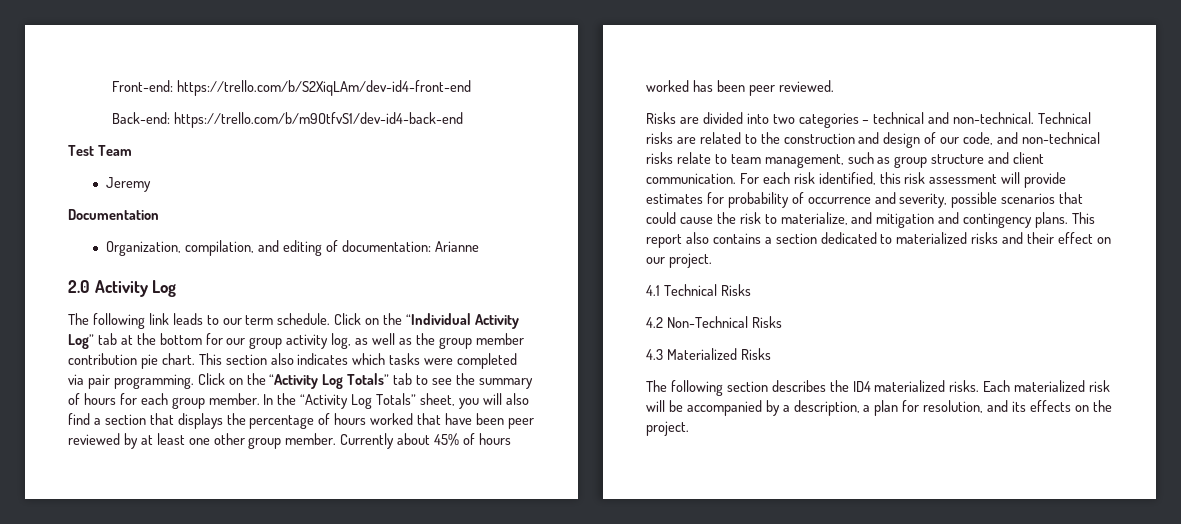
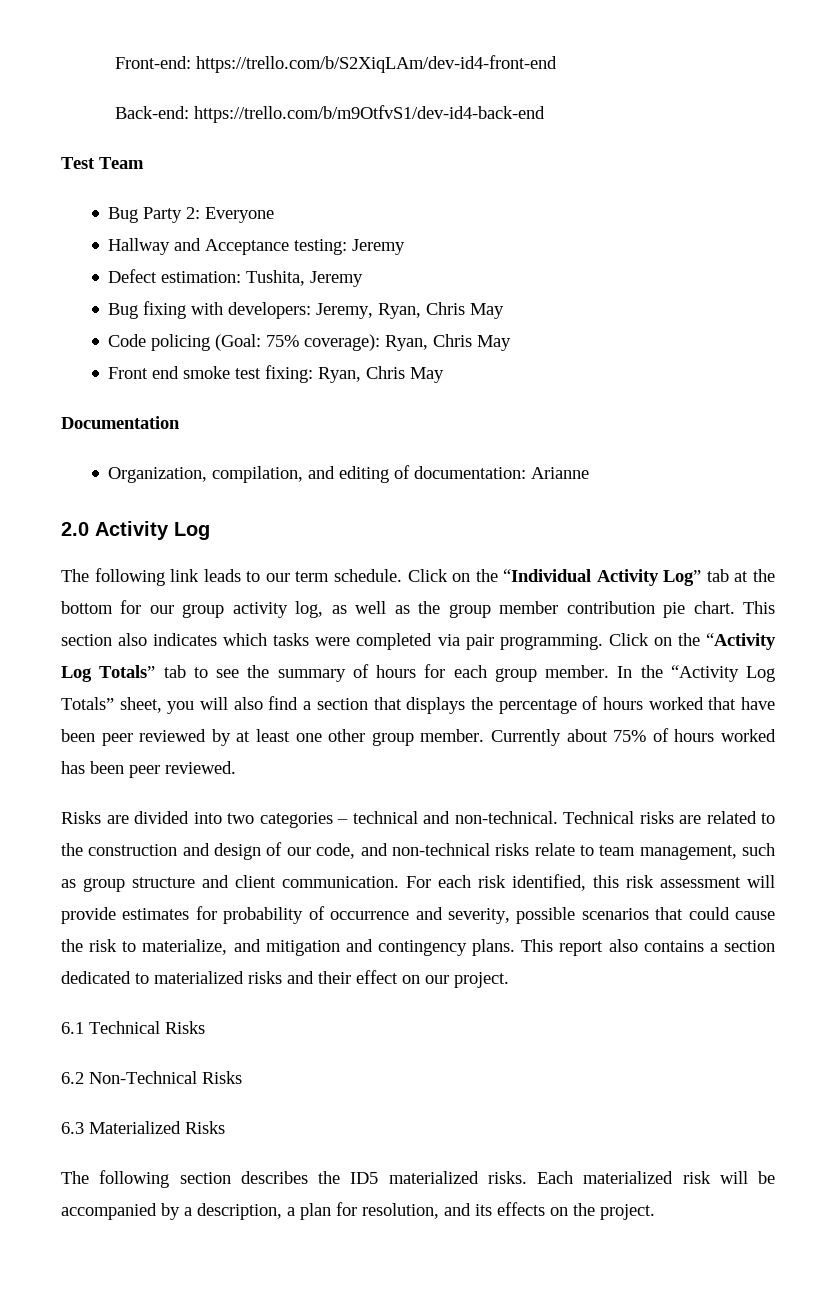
[106,177,152,192] Jeremy -> [108,207,275,223] [108,238,406,255] [108,269,364,287] [108,301,505,319] [108,334,512,351] [108,365,445,383] Bug Party 2: Everyone // Hallway and Acceptance testing: Jeremy // Defect estimation: Tushita, Jeremy // Bug fixing with developers: Jeremy, Ryan, Chris May // Code policing (Goal: 75% coverage): Ryan, Chris May // Front end smoke test fixing: Ryan, Chris May
[434,433,460,446] 45% -> [613,730,647,742] 75%
[646,285,660,296] 4.1 -> [61,1022,84,1034] 6.1
[646,317,663,328] 4.2 -> [61,1072,84,1084] 6.2
[646,349,663,360] 4.3 -> [61,1122,84,1134] 6.3
[852,381,871,392] ID4 -> [350,1172,379,1184] ID5

